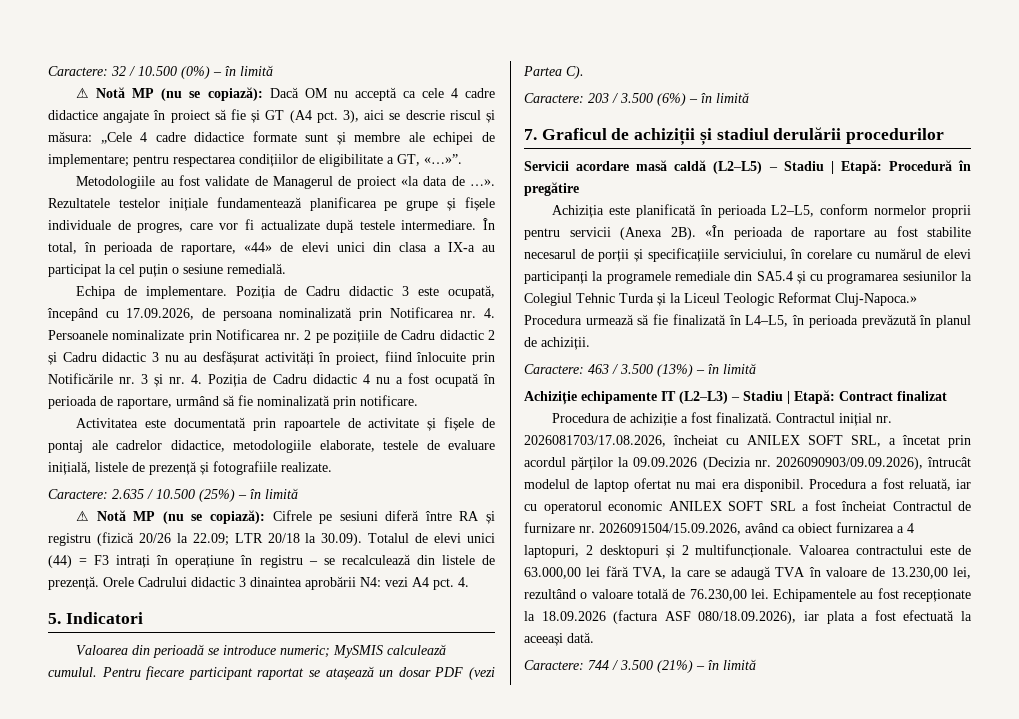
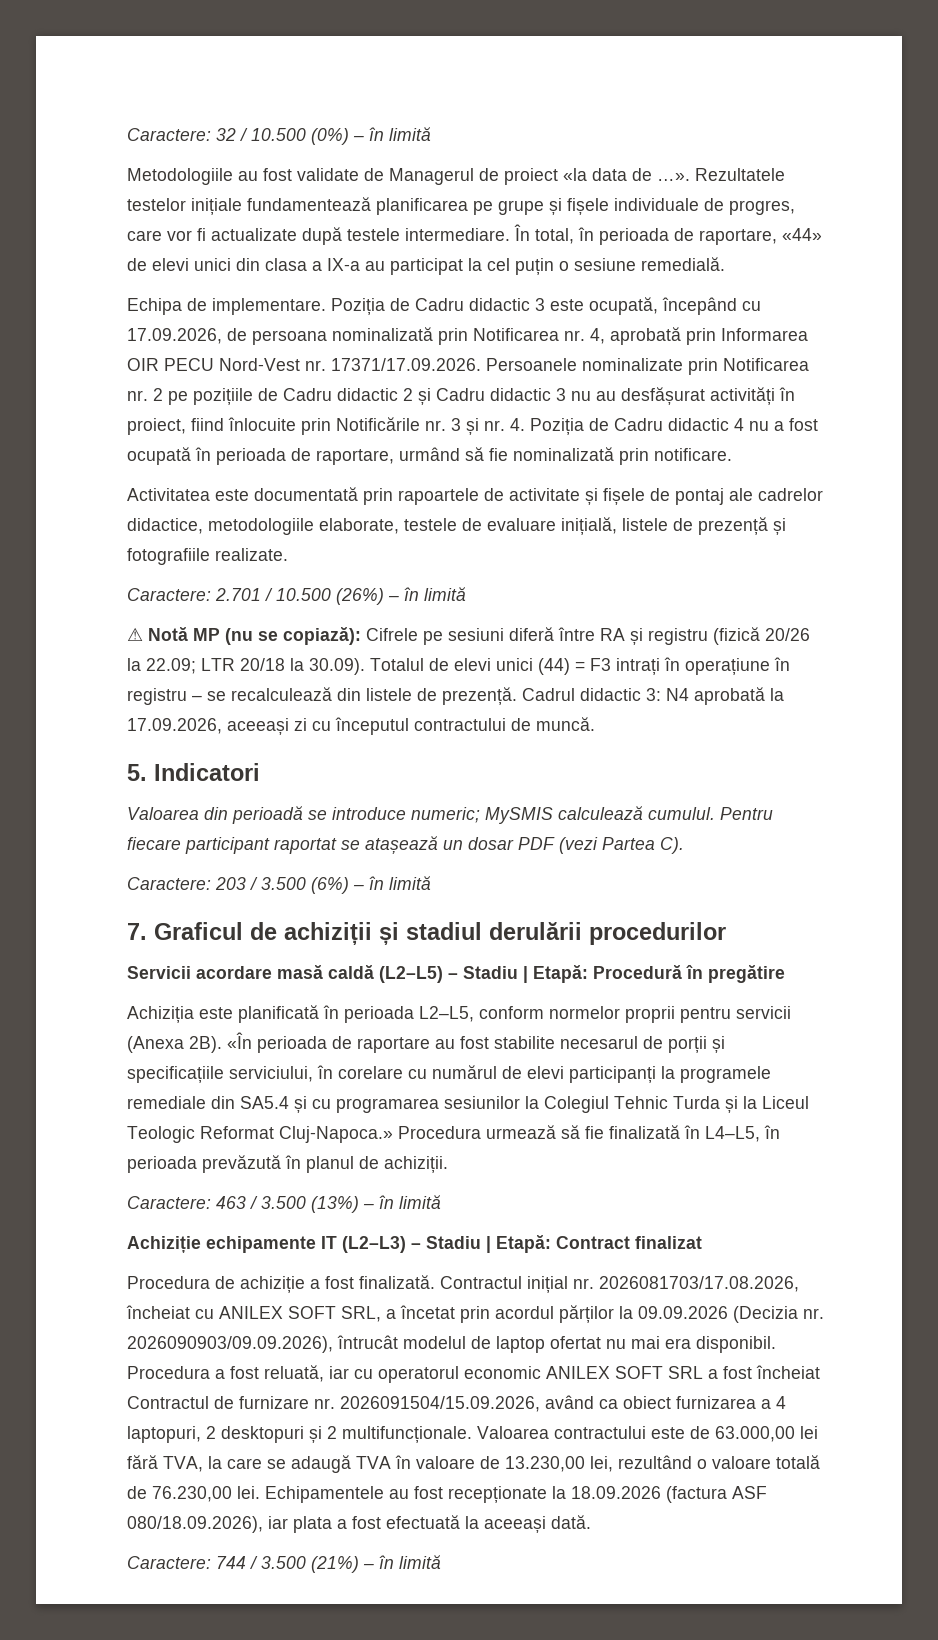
[76,87,495,101] [48,109,495,123] [48,131,496,145] [48,154,462,167] // ⚠ Notă MP (nu se copiază): Dacă OM nu acceptă ca cele 4 cadre didactice angajate în proiect să fie și GT (A4 pct. 3), aici se descrie riscul și măsura: „Cele 4 cadre didactice formate sunt și membre ale echipei de implementare; pentru respectarea condițiilor de eligibilitate a GT, «…»”. -> (431, 134) none
[484,308,495,318] 4. -> [590,327,808,345] [127,358,481,371] 4, aprobată prin Informarea OIR PECU Nord-Vest nr. 17371/17.09.2026.
[112,489,235,502] 2.635 / 10.500 (25%) -> [215,588,384,605] 2.701 / 10.500 (26%)
[103,576,469,590] Orele Cadrului didactic 3 dinaintea aprobării N4: vezi A4 pct. 4. -> [522,687,784,705] [127,717,595,735] Cadrul didactic 3: N4 aprobată la 17.09.2026, aceeași zi cu începutul contractului de muncă.

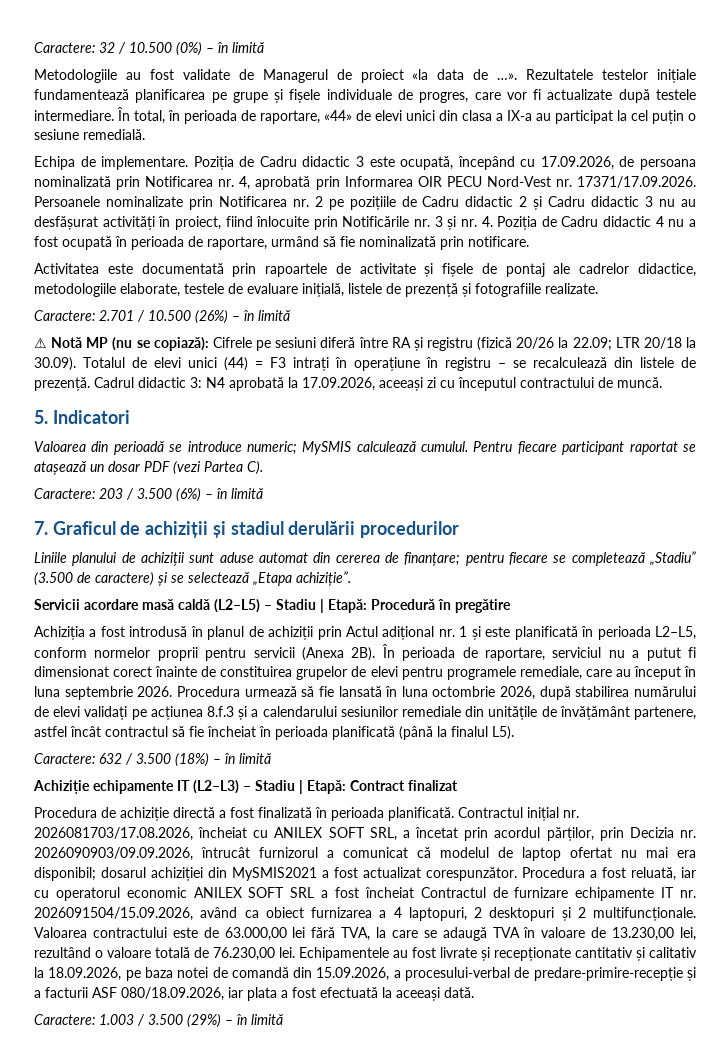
(726, 933) none -> [34,551,696,566] [34,571,351,586] // Liniile planului de achiziții sunt aduse automat din cererea de finanțare; pentru fiecare se completează „Stadiu” (3.500 de caractere) și se selectează „Etapa achiziție”.
(194, 1014) none -> [89,626,481,640] a fost introdusă în planul de achiziții prin Actul adițional nr. 1 și
[227,1032,725,1053] [127,1065,771,1083] [127,1096,809,1113] [127,1125,780,1143] [127,1155,448,1173] [127,1196,359,1213] «În perioada de raportare au fost stabilite necesarul de porții și specificațiile serviciului, în corelare cu numărul de elevi participanți la programele remediale din SA5.4 și cu programarea sesiunilor la Colegiul Tehnic Turda și la Liceul Teologic Reformat Cluj-Napoca.» Procedura urmează să fie finalizată în L4–L5, în perioada prevăzută în planul de achiziții. // Caractere: 463 / 3.500 (13%) -> [381,644,696,661] [34,666,696,680] [34,686,697,700] [34,706,696,720] [34,726,514,740] [34,753,209,767] În perioada de raportare, serviciul nu a putut fi dimensionat corect înainte de constituirea grupelor de elevi pentru programele remediale, care au început în luna septembrie 2026. Procedura urmează să fie lansată în luna octombrie 2026, după stabilirea numărului de elevi validați pe acțiunea 8.f.3 și a calendarului sesiunilor remediale din unitățile de învățământ partenere, astfel încât contractul să fie încheiat în perioada planificată (până la finalul L5). // Caractere: 632 / 3.500 (18%)
[310,1275,435,1289] a fost finalizată. -> [173,807,454,821] directă a fost finalizată în perioada planificată.
[559,1305,824,1323] [127,1335,398,1353] părților la 09.09.2026 (Decizia nr. 2026090903/09.09.2026), întrucât -> [546,827,696,841] [34,847,431,861] părților, prin Decizia nr. 2026090903/09.09.2026, întrucât furnizorul a comunicat că
[696,1336,776,1353] disponibil. -> [34,867,517,881] disponibil; dosarul achiziției din MySMIS2021 a fost actualizat corespunzător.
(309, 1402) none -> [575,887,675,901] echipamente IT
[448,1486,767,1503] [127,1516,263,1533] recepționate la 18.09.2026 (factura ASF 080/18.09.2026), -> [440,947,697,961] [34,967,697,981] [34,987,224,1001] livrate și recepționate cantitativ și calitativ la 18.09.2026, pe baza notei de comandă din 15.09.2026, a procesului-verbal de predare-primire-recepție și a facturii ASF 080/18.09.2026,
[216,1556,359,1573] 744 / 3.500 (21%) -> [99,1014,221,1028] 1.003 / 3.500 (29%)

